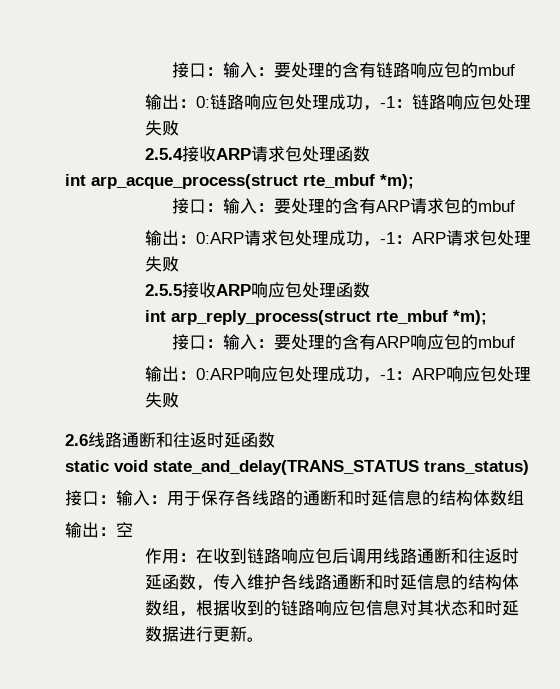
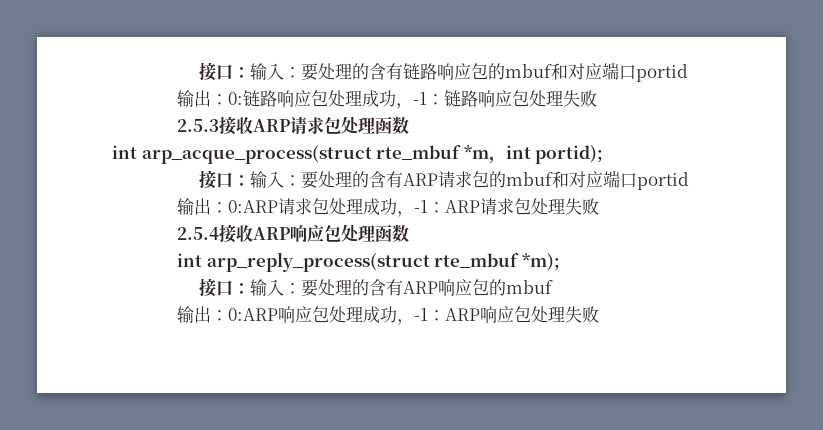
(515, 70) none -> [550,62,688,82] 和对应端口portid
[145,148,184,160] 2.5.4 -> [176,119,219,132] 2.5.3
[380,174,414,189] *m); -> [463,144,604,164] *m，int portid);
(515, 206) none -> [551,170,689,190] 和对应端口portid
[145,284,183,296] 2.5.5 -> [176,227,219,240] 2.5.4
[65,432,275,448] [65,460,529,475] [65,490,524,506] [65,522,133,538] [145,548,520,564] [145,574,520,591] [145,600,520,617] [145,626,265,642] // 2.6线路通断和往返时延函数 // static void state_and_delay(TRANS_STATUS trans_status) // 接口：输入：用于保存各线路的通断和时延信息的结构体数组 // 输出：空 // 作用：在收到链路响应包后调用线路通断和往返时延函数，传入维护各线路通断和时延信息的结构体数组，根据收到的链路响应包信息对其状态和时延数据进行更新。 -> (599, 314) none

